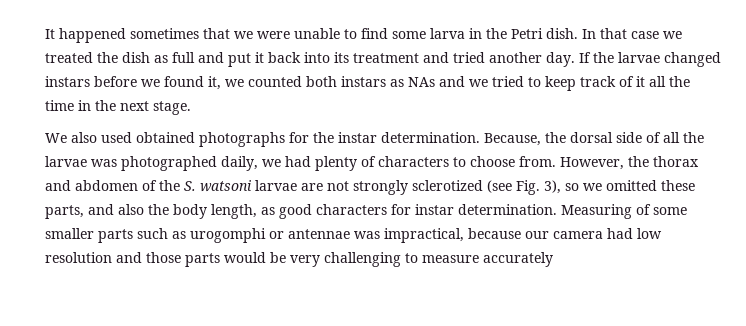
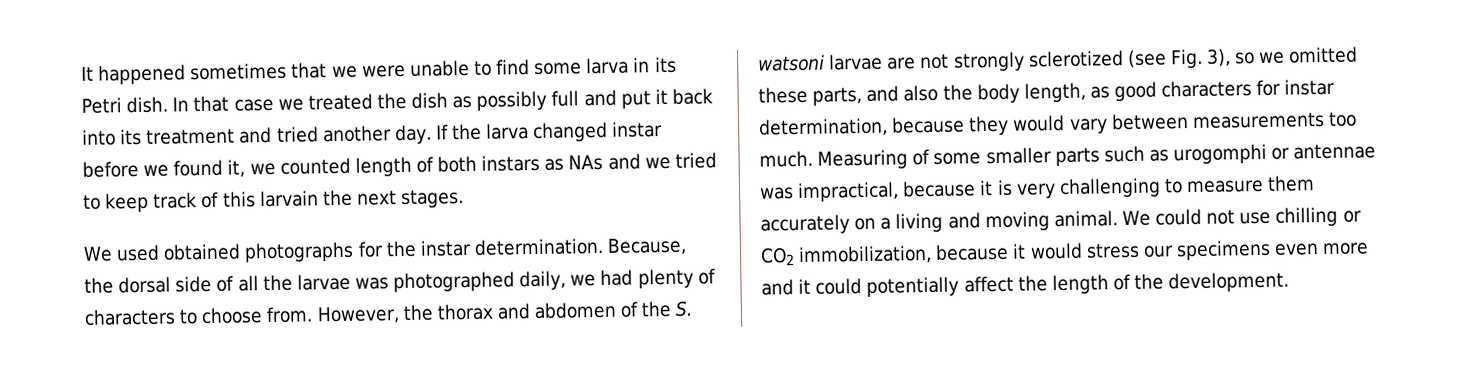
[486,28,507,39] the -> [654,56,677,74] its
(168, 59) none -> [476,90,548,111] possibly
[618,52,721,67] [45,76,90,87] larvae changed instars -> [486,121,664,142] larva changed instar
(302, 81) none -> [354,156,434,177] length of
[636,76,690,87] [45,100,91,111] it all the time in -> [222,190,319,208] this larvain
[153,101,191,115] [45,132,97,143] stage. // We also -> [401,189,465,209] [83,246,113,262] stages. // We
[458,204,557,215] determination. -> [758,111,1357,138] [759,150,813,168] determination, because they would vary between measurements too much.
[525,228,662,239] [45,252,553,267] our camera had low resolution and those parts would be very challenging to measure accurately -> [979,175,1316,199] [760,206,1362,235] [760,239,1370,266] [761,271,1290,297] it is very challenging to measure them accurately on a living and moving animal. We could not use chilling or CO2 immobilization, because it would stress our specimens even more and it could potentially affect the length of the development.

